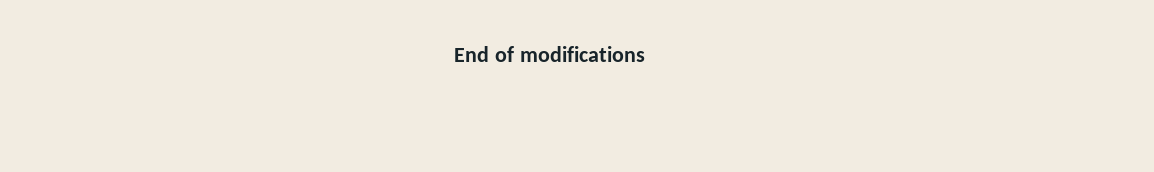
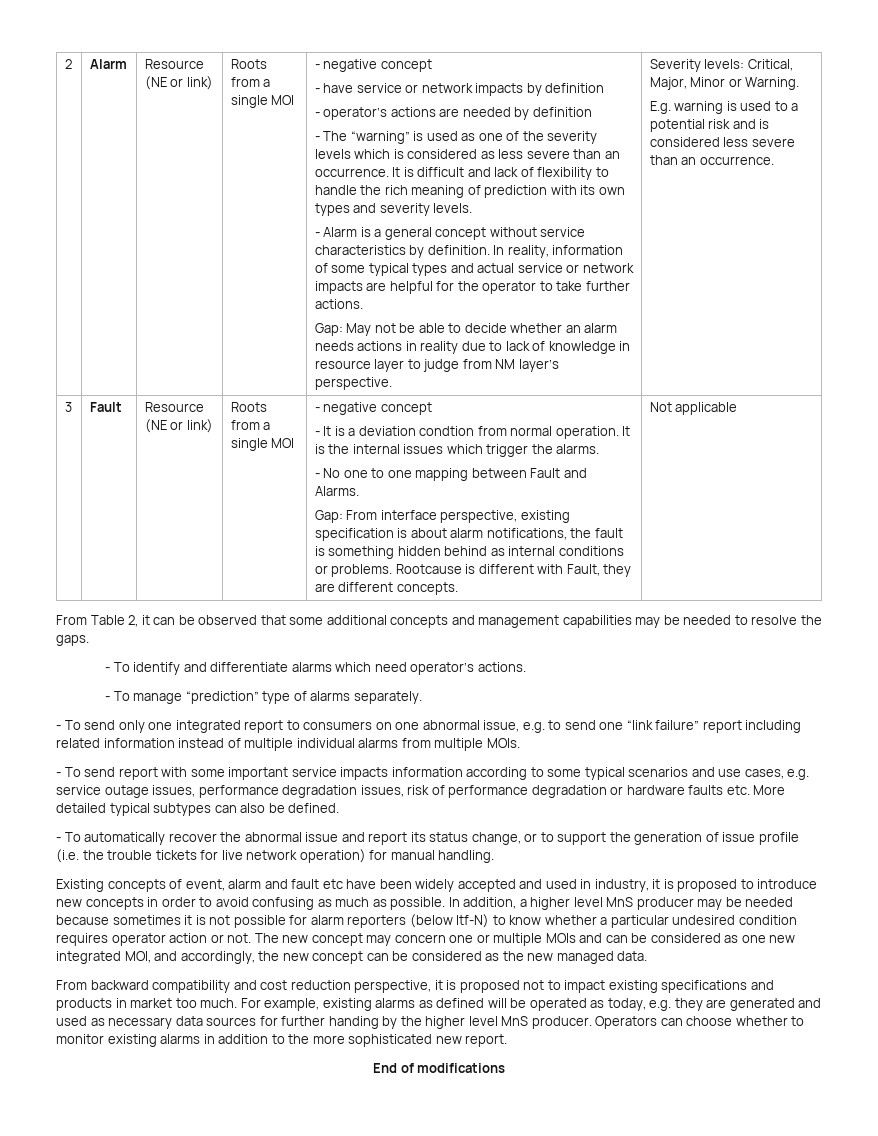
(454, 54) none -> [64,59,72,69] [89,59,127,69] [144,59,204,69] [144,76,213,90] [230,59,267,69] [230,77,271,87] [230,95,295,108] [314,59,432,72] [314,83,605,96] [314,107,592,120] [314,131,598,144] [314,149,620,159] [314,167,609,180] [314,185,625,198] [314,203,473,216] [314,227,586,240] [314,245,624,258] [314,263,634,276] [314,281,630,294] [314,299,363,309] [314,323,618,336] [314,341,631,354] [314,359,559,372] [314,377,392,390] [649,59,793,72] [649,77,800,90] [649,101,799,114] [649,119,770,132] [649,137,795,147] [649,155,774,165] [64,402,72,412] [89,402,122,412] [144,402,204,412] [144,419,213,433] [230,402,267,412] [230,420,271,430] [230,438,295,451] [314,402,432,415] [314,426,631,439] [314,444,600,457] [314,468,587,481] [314,486,359,496] [314,510,570,523] [314,528,623,541] [314,546,624,559] [314,564,632,577] [314,582,458,595] [649,402,738,415] [56,615,822,628] [56,635,89,646] [105,662,526,675] [105,691,422,704] [56,720,802,733] [56,738,520,751] [56,767,810,780] [56,785,786,798] [56,803,340,816] [56,832,799,845] [56,849,495,863] [56,879,818,892] [56,897,794,910] [56,914,797,928] [56,933,796,946] [56,951,648,964] [56,980,774,993] [56,998,822,1011] [56,1016,805,1029] [56,1034,508,1047] 2 | Alarm | Resource (NE or link) | Roots from a single MOI | - negative concept // - have service or network impacts by definition // - operator’s actions are needed by definition // - The “warning” is used as one of the severity levels which is considered as less severe than an occurrence. It is difficult and lack of flexibility to handle the rich meaning of prediction with its own types and severity levels. // - Alarm is a general concept without service characteristics by definition. In reality, information of some typical types and actual service or network impacts are helpful for the operator to take further actions. // Gap: May not be able to decide whether an alarm needs actions in reality due to lack of knowledge in resource layer to judge from NM layer’s perspective. | Severity levels: Critical, Major, Minor or Warning. // E.g. warning is used to a potential risk and is considered less severe than an occurrence. // 3 | Fault | Resource (NE or link) | Roots from a single MOI | - negative concept // - It is a deviation condtion from normal operation. It is the internal issues which trigger the alarms. // - No one to one mapping between Fault and Alarms. // Gap: From interface perspective, existing specification is about alarm notifications, the fault is something hidden behind as internal conditions or problems. Rootcause is different with Fault, they are different concepts. | Not applicable // From Table 2, it can be observed that some additional concepts and management capabilities may be needed to resolve the gaps. // - To identify and differentiate alarms which need operator’s actions. // - To manage “prediction” type of alarms separately. // - To send only one integrated report to consumers on one abnormal issue, e.g. to send one “link failure” report including related information instead of multiple individual alarms from multiple MOIs. // - To send report with some important service impacts information according to some typical scenarios and use cases, e.g. service outage issues, performance degradation issues, risk of performance degradation or hardware faults etc. More detailed typical subtypes can also be defined. // - To automatically recover the abnormal issue and report its status change, or to support the generation of issue profile (i.e. the trouble tickets for live network operation) for manual handling. // Existing concepts of event, alarm and fault etc have been widely accepted and used in industry, it is proposed to introduce new concepts in order to avoid confusing as much as possible. In addition, a higher level MnS producer may be needed because sometimes it is not possible for alarm reporters (below Itf-N) to know whether a particular undesired condition requires operator action or not. The new concept may concern one or multiple MOIs and can be considered as one new integrated MOI, and accordingly, the new concept can be considered as the new managed data. // From backward compatibility and cost reduction perspective, it is proposed not to impact existing specifications and products in market too much. For example, existing alarms as defined will be operated as today, e.g. they are generated and used as necessary data sources for further handing by the higher level MnS producer. Operators can choose whether to monitor existing alarms in addition to the more sophisticated new report. //

